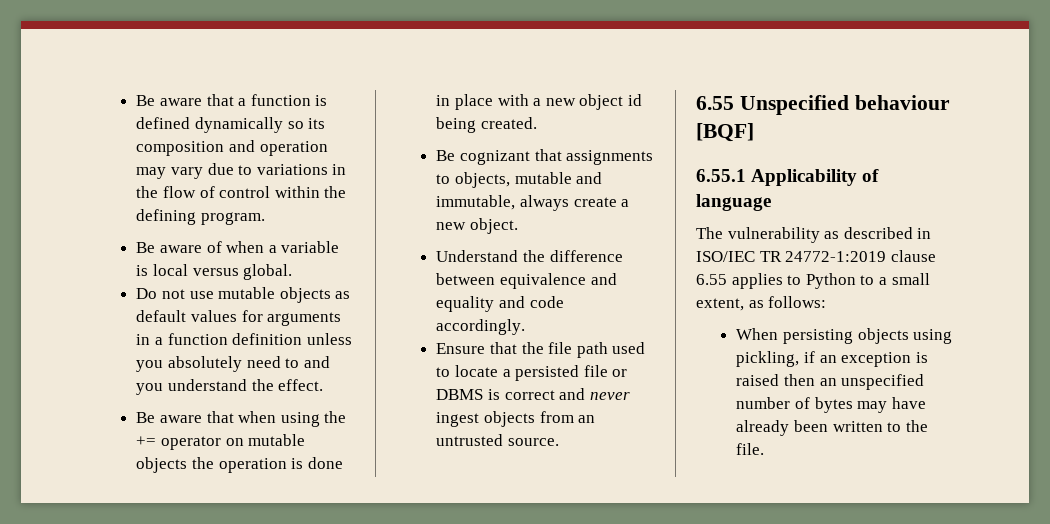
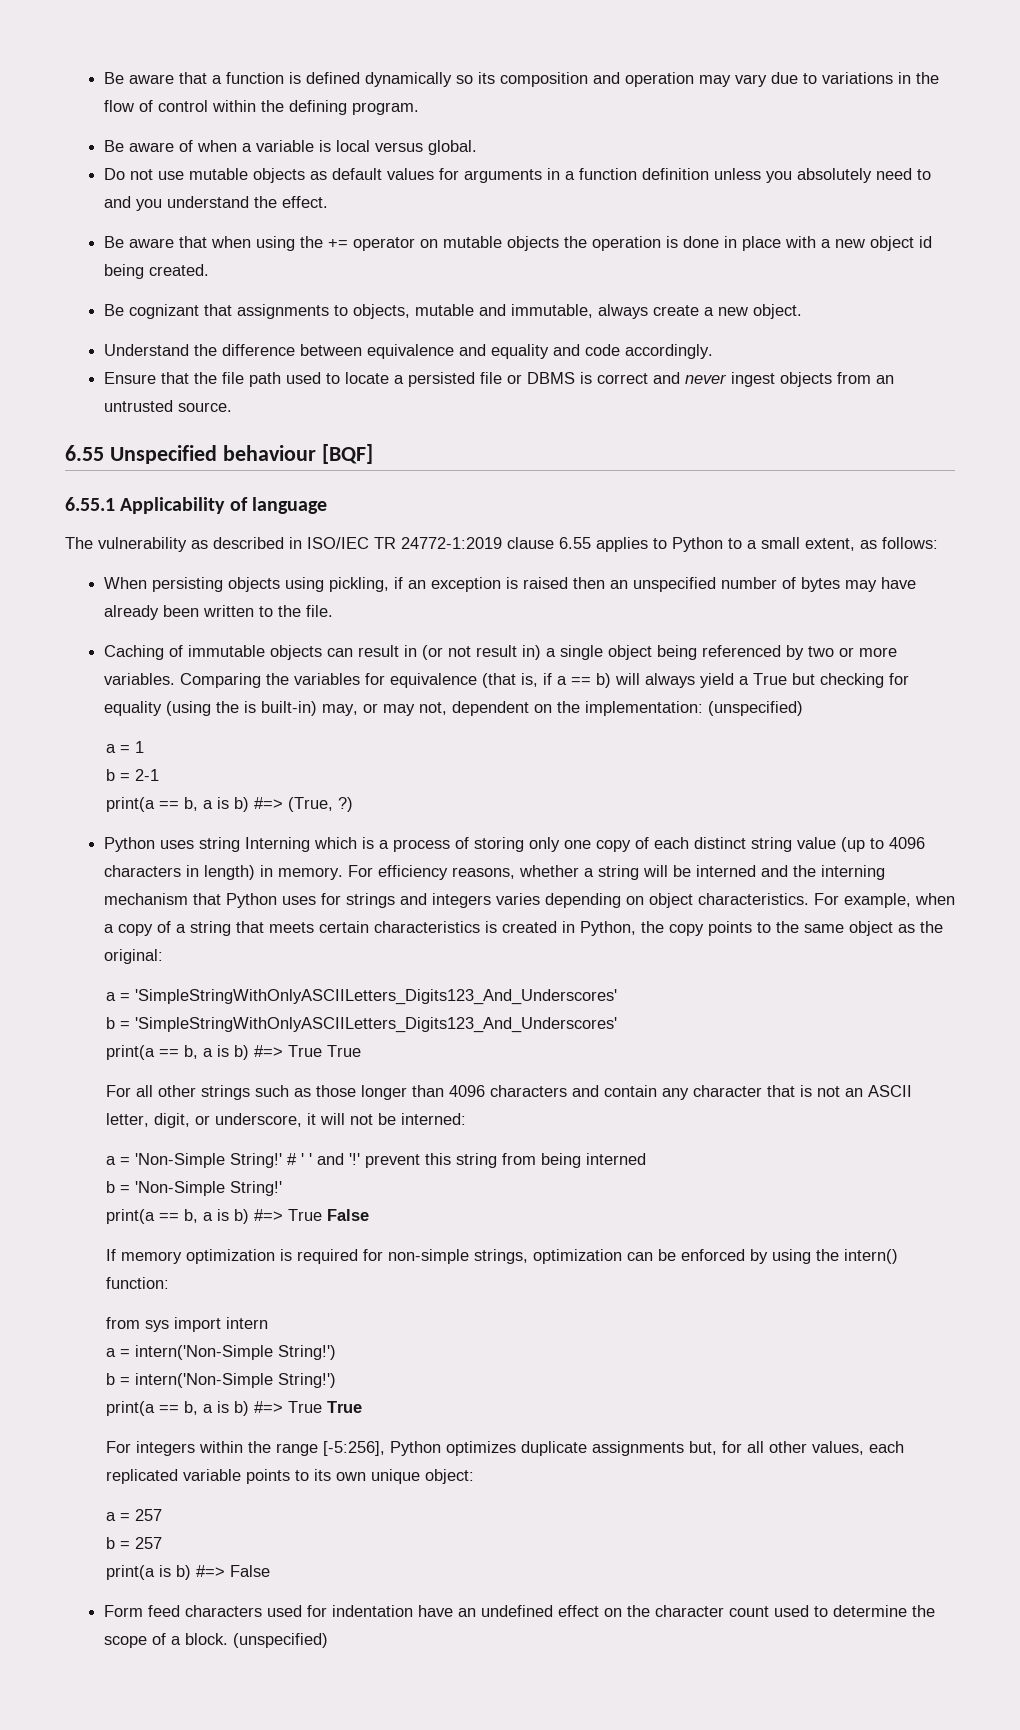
(765, 449) none -> [103,645,897,660] [103,673,909,688] [103,701,803,716] [106,741,145,753] [106,769,160,781] [106,797,354,812] [103,837,925,852] [103,865,885,880] [103,893,955,908] [103,921,943,936] [103,949,163,964] [106,989,618,1005] [106,1017,618,1033] [106,1045,362,1060] [106,1085,913,1100] [106,1113,467,1128] [106,1153,647,1168] [106,1181,283,1196] [106,1209,370,1224] [106,1249,899,1264] [106,1277,170,1289] [106,1317,269,1332] [106,1345,337,1360] [106,1373,337,1388] [106,1401,363,1416] [106,1441,905,1456] [106,1469,475,1484] [106,1509,163,1521] [106,1537,163,1549] [106,1565,271,1580] [103,1605,935,1617] [103,1633,328,1648] // Caching of immutable objects can result in (or not result in) a single object being referenced by two or more variables. Comparing the variables for equivalence (that is, if a == b) will always yield a True but checking for equality (using the is built-in) may, or may not, dependent on the implementation: (unspecified) // a = 1 // b = 2-1 // print(a == b, a is b) #=> (True, ?) // Python uses string Interning which is a process of storing only one copy of each distinct string value (up to 4096 characters in length) in memory. For efficiency reasons, whether a string will be interned and the interning mechanism that Python uses for strings and integers varies depending on object characteristics. For example, when a copy of a string that meets certain characteristics is created in Python, the copy points to the same object as the original: // a = 'SimpleStringWithOnlyASCIILetters_Digits123_And_Underscores' // b = 'SimpleStringWithOnlyASCIILetters_Digits123_And_Underscores' // print(a == b, a is b) #=> True True // For all other strings such as those longer than 4096 characters and contain any character that is not an ASCII letter, digit, or underscore, it will not be interned: // a = 'Non-Simple String!' # ' ' and '!' prevent this string from being interned // b = 'Non-Simple String!' // print(a == b, a is b) #=> True False // If memory optimization is required for non-simple strings, optimization can be enforced by using the intern() function: // from sys import intern // a = intern('Non-Simple String!') // b = intern('Non-Simple String!') // print(a == b, a is b) #=> True True // For integers within the range [-5:256], Python optimizes duplicate assignments but, for all other values, each replicated variable points to its own unique object: // a = 257 // b = 257 // print(a is b) #=> False // Form feed characters used for indentation have an undefined effect on the character count used to determine the scope of a block. (unspecified)

